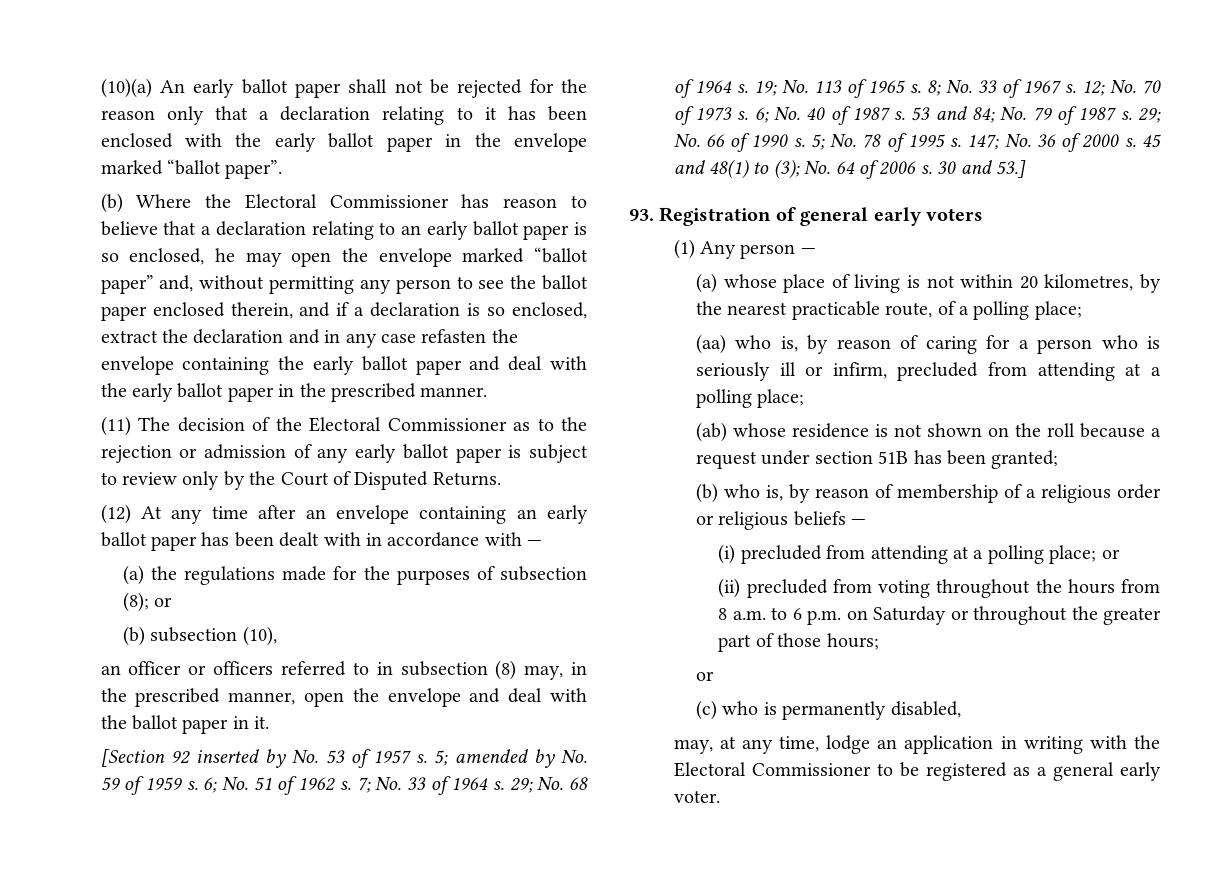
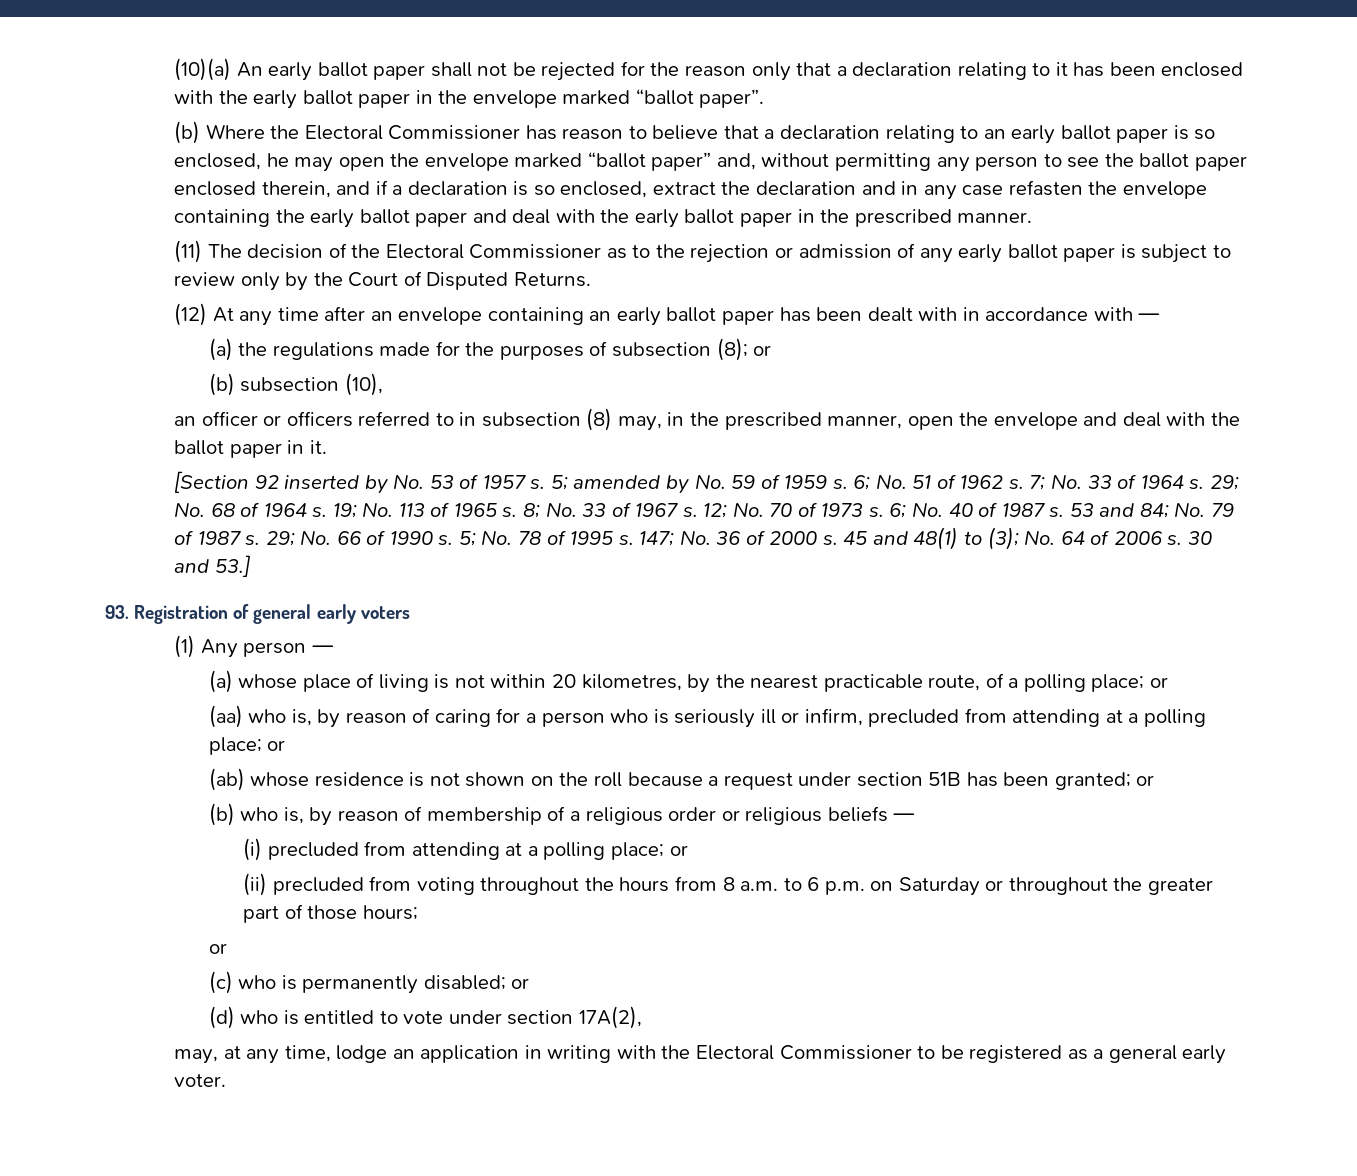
(1082, 310) none -> [1149,677,1168,688] or
(805, 398) none -> [267,740,286,751] or
(1059, 459) none -> [1136,775,1155,786] or
[890,701,961,718] disabled, -> [423,975,530,990] [208,1006,642,1029] disabled; or // (d) who is entitled to vote under section 17A(2),

